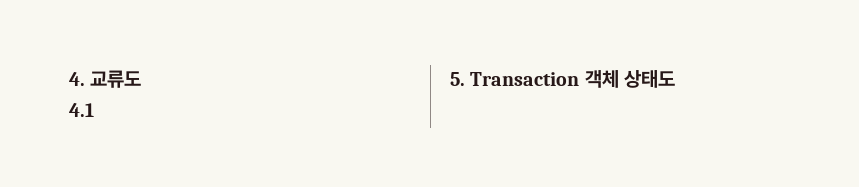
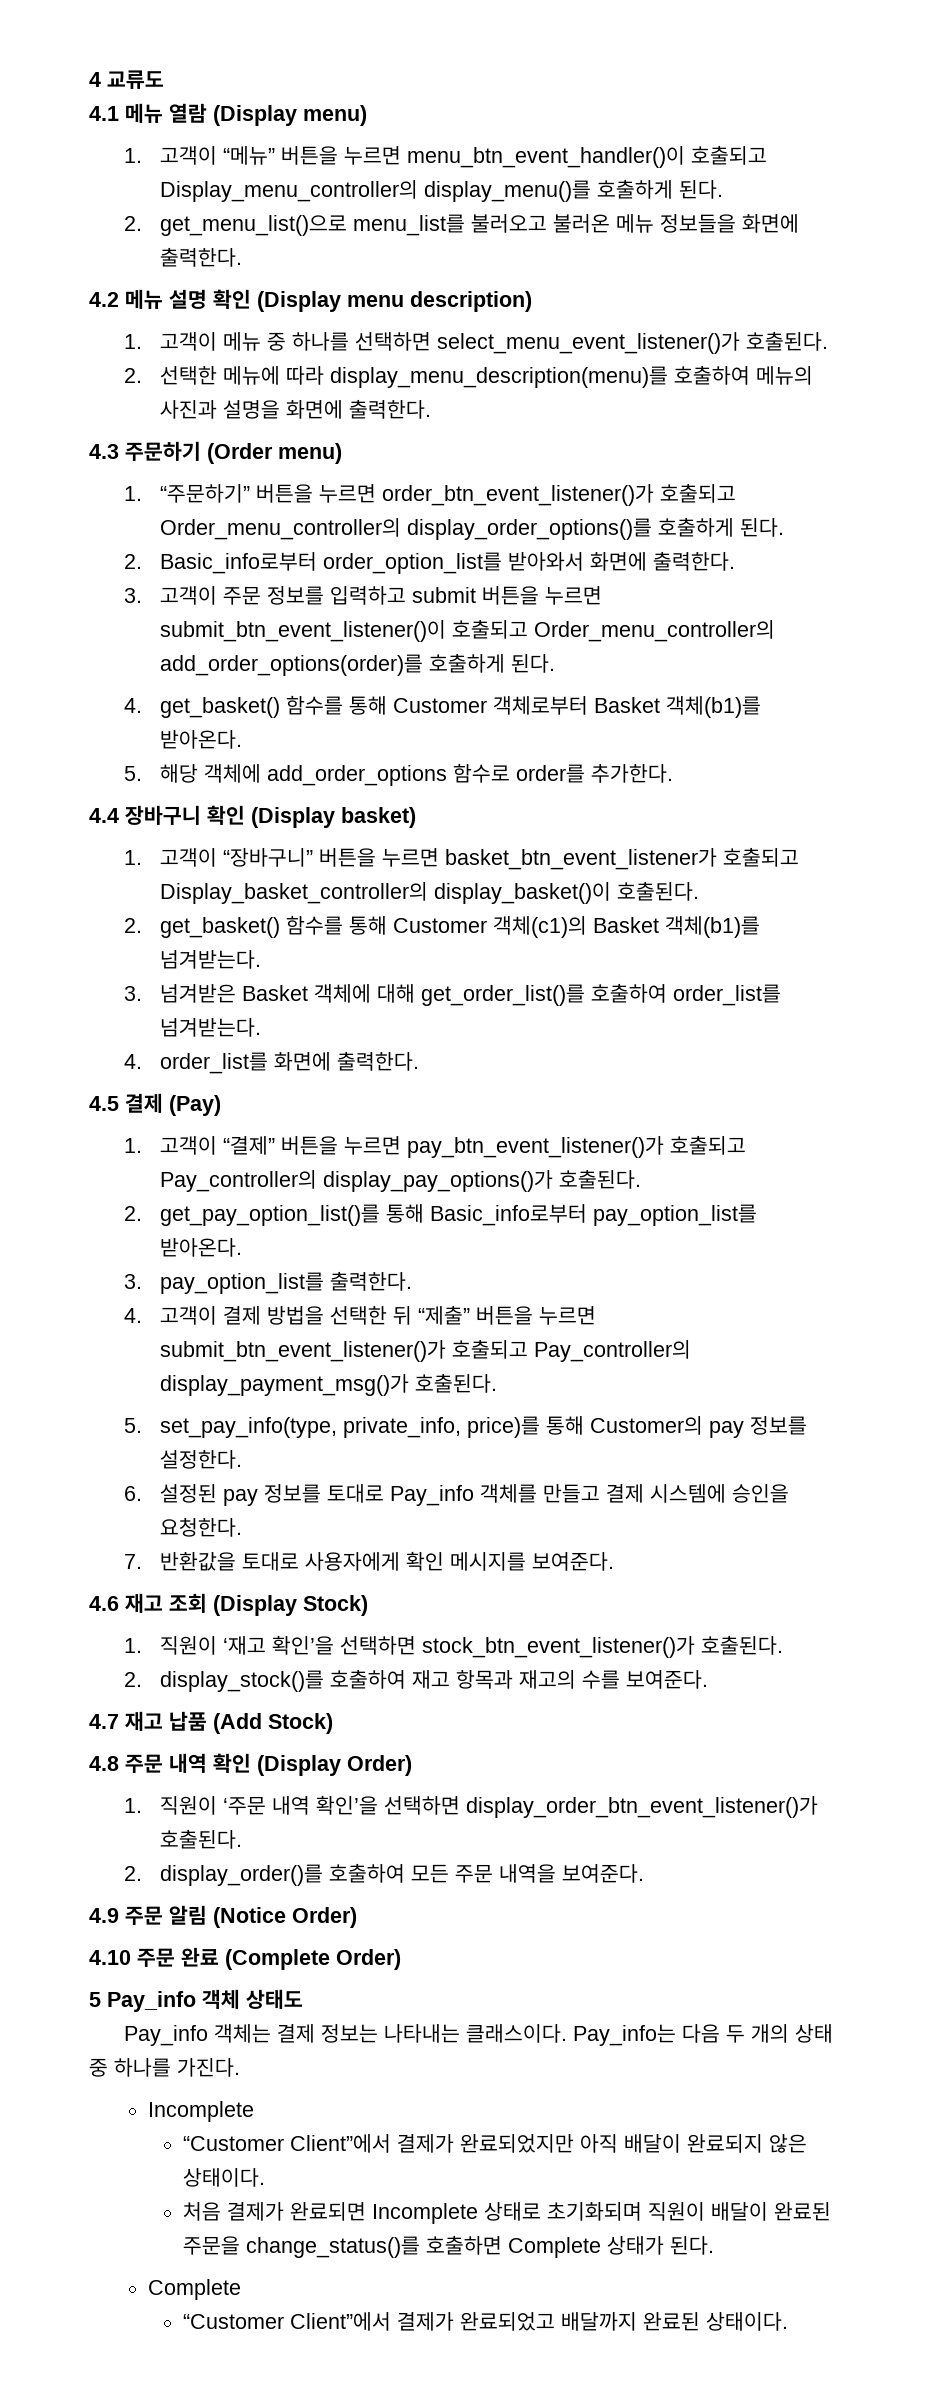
[69,72,85,86] 4. -> [89,72,101,87] 4
[450,70,676,88] // 5. Transaction 객체 상태도 -> [125,103,367,126] [124,145,767,168] [159,179,723,202] [124,214,799,236] [159,247,242,267] [89,289,532,312] [124,331,828,354] [124,365,813,388] [159,399,431,419] [89,441,342,464] [124,483,736,506] [159,517,784,540] [124,551,735,574] [124,586,602,605] [159,619,775,642] [159,653,555,676] [124,695,761,718] [159,730,242,749] [124,763,673,786] [89,805,416,828] [124,847,799,870] [159,881,699,904] [124,915,760,938] [159,950,261,969] [124,983,781,1006] [159,1018,261,1037] [124,1051,419,1074] [89,1093,221,1116] [124,1135,746,1158] [159,1169,641,1192] [124,1204,757,1226] [159,1238,242,1257] [124,1271,412,1294] [124,1305,596,1325] [159,1339,691,1362] [159,1373,497,1396] [124,1416,807,1438] [159,1450,242,1469] [124,1484,789,1506] [159,1517,242,1537] [124,1551,614,1571] [89,1593,368,1616] [124,1635,783,1658] [124,1669,708,1692] [89,1711,333,1734] [89,1753,412,1776] [124,1795,818,1818] [159,1829,242,1849] [124,1863,644,1886] [89,1905,357,1928] [89,1947,401,1970] [89,1989,303,2012] [124,2024,834,2046] [89,2058,240,2077] [148,2101,255,2122] [183,2134,808,2153] [183,2168,266,2187] [183,2202,832,2224] [183,2235,715,2258] [148,2279,242,2300] [183,2312,789,2331] 메뉴 열람 (Display menu) // 1. 고객이 “메뉴” 버튼을 누르면 menu_btn_event_handler()이 호출되고 Display_menu_controller의 display_menu()를 호출하게 된다. // 2. get_menu_list()으로 menu_list를 불러오고 불러온 메뉴 정보들을 화면에 출력한다. // 4.2 메뉴 설명 확인 (Display menu description) // 1. 고객이 메뉴 중 하나를 선택하면 select_menu_event_listener()가 호출된다. // 2. 선택한 메뉴에 따라 display_menu_description(menu)를 호출하여 메뉴의 사진과 설명을 화면에 출력한다. // 4.3 주문하기 (Order menu) // 1. “주문하기” 버튼을 누르면 order_btn_event_listener()가 호출되고 Order_menu_controller의 display_order_options()를 호출하게 된다. // 2. Basic_info로부터 order_option_list를 받아와서 화면에 출력한다. // 3. 고객이 주문 정보를 입력하고 submit 버튼을 누르면 submit_btn_event_listener()이 호출되고 Order_menu_controller의 add_order_options(order)를 호출하게 된다. // 4. get_basket() 함수를 통해 Customer 객체로부터 Basket 객체(b1)를 받아온다. // 5. 해당 객체에 add_order_options 함수로 order를 추가한다. // 4.4 장바구니 확인 (Display basket) // 1. 고객이 “장바구니” 버튼을 누르면 basket_btn_event_listener가 호출되고 Display_basket_controller의 display_basket()이 호출된다. // 2. get_basket() 함수를 통해 Customer 객체(c1)의 Basket 객체(b1)를 넘겨받는다. // 3. 넘겨받은 Basket 객체에 대해 get_order_list()를 호출하여 order_list를 넘겨받는다. // 4. order_list를 화면에 출력한다. // 4.5 결제 (Pay) // 1. 고객이 “결제” 버튼을 누르면 pay_btn_event_listener()가 호출되고 Pay_controller의 display_pay_options()가 호출된다. // 2. get_pay_option_list()를 통해 Basic_info로부터 pay_option_list를 받아온다. // 3. pay_option_list를 출력한다. // 4. 고객이 결제 방법을 선택한 뒤 “제출” 버튼을 누르면 submit_btn_event_listener()가 호출되고 Pay_controller의 display_payment_msg()가 호출된다. // 5. set_pay_info(type, private_info, price)를 통해 Customer의 pay 정보를 설정한다. // 6. 설정된 pay 정보를 토대로 Pay_info 객체를 만들고 결제 시스템에 승인을 요청한다. // 7. 반환값을 토대로 사용자에게 확인 메시지를 보여준다. // 4.6 재고 조회 (Display Stock) // 1. 직원이 ‘재고 확인’을 선택하면 stock_btn_event_listener()가 호출된다. // 2. display_stock()를 호출하여 재고 항목과 재고의 수를 보여준다. // 4.7 재고 납품 (Add Stock) // 4.8 주문 내역 확인 (Display Order) // 1. 직원이 ‘주문 내역 확인’을 선택하면 display_order_btn_event_listener()가 호출된다. // 2. display_order()를 호출하여 모든 주문 내역을 보여준다. // 4.9 주문 알림 (Notice Order) // 4.10 주문 완료 (Complete Order) // 5 Pay_info 객체 상태도 // Pay_info 객체는 결제 정보는 나타내는 클래스이다. Pay_info는 다음 두 개의 상태 중 하나를 가진다. // Incomplete // “Customer Client”에서 결제가 완료되었지만 아직 배달이 완료되지 않은 상태이다. // 처음 결제가 완료되면 Incomplete 상태로 초기화되며 직원이 배달이 완료된 주문을 change_status()를 호출하면 Complete 상태가 된다. // Complete // “Customer Client”에서 결제가 완료되었고 배달까지 완료된 상태이다.

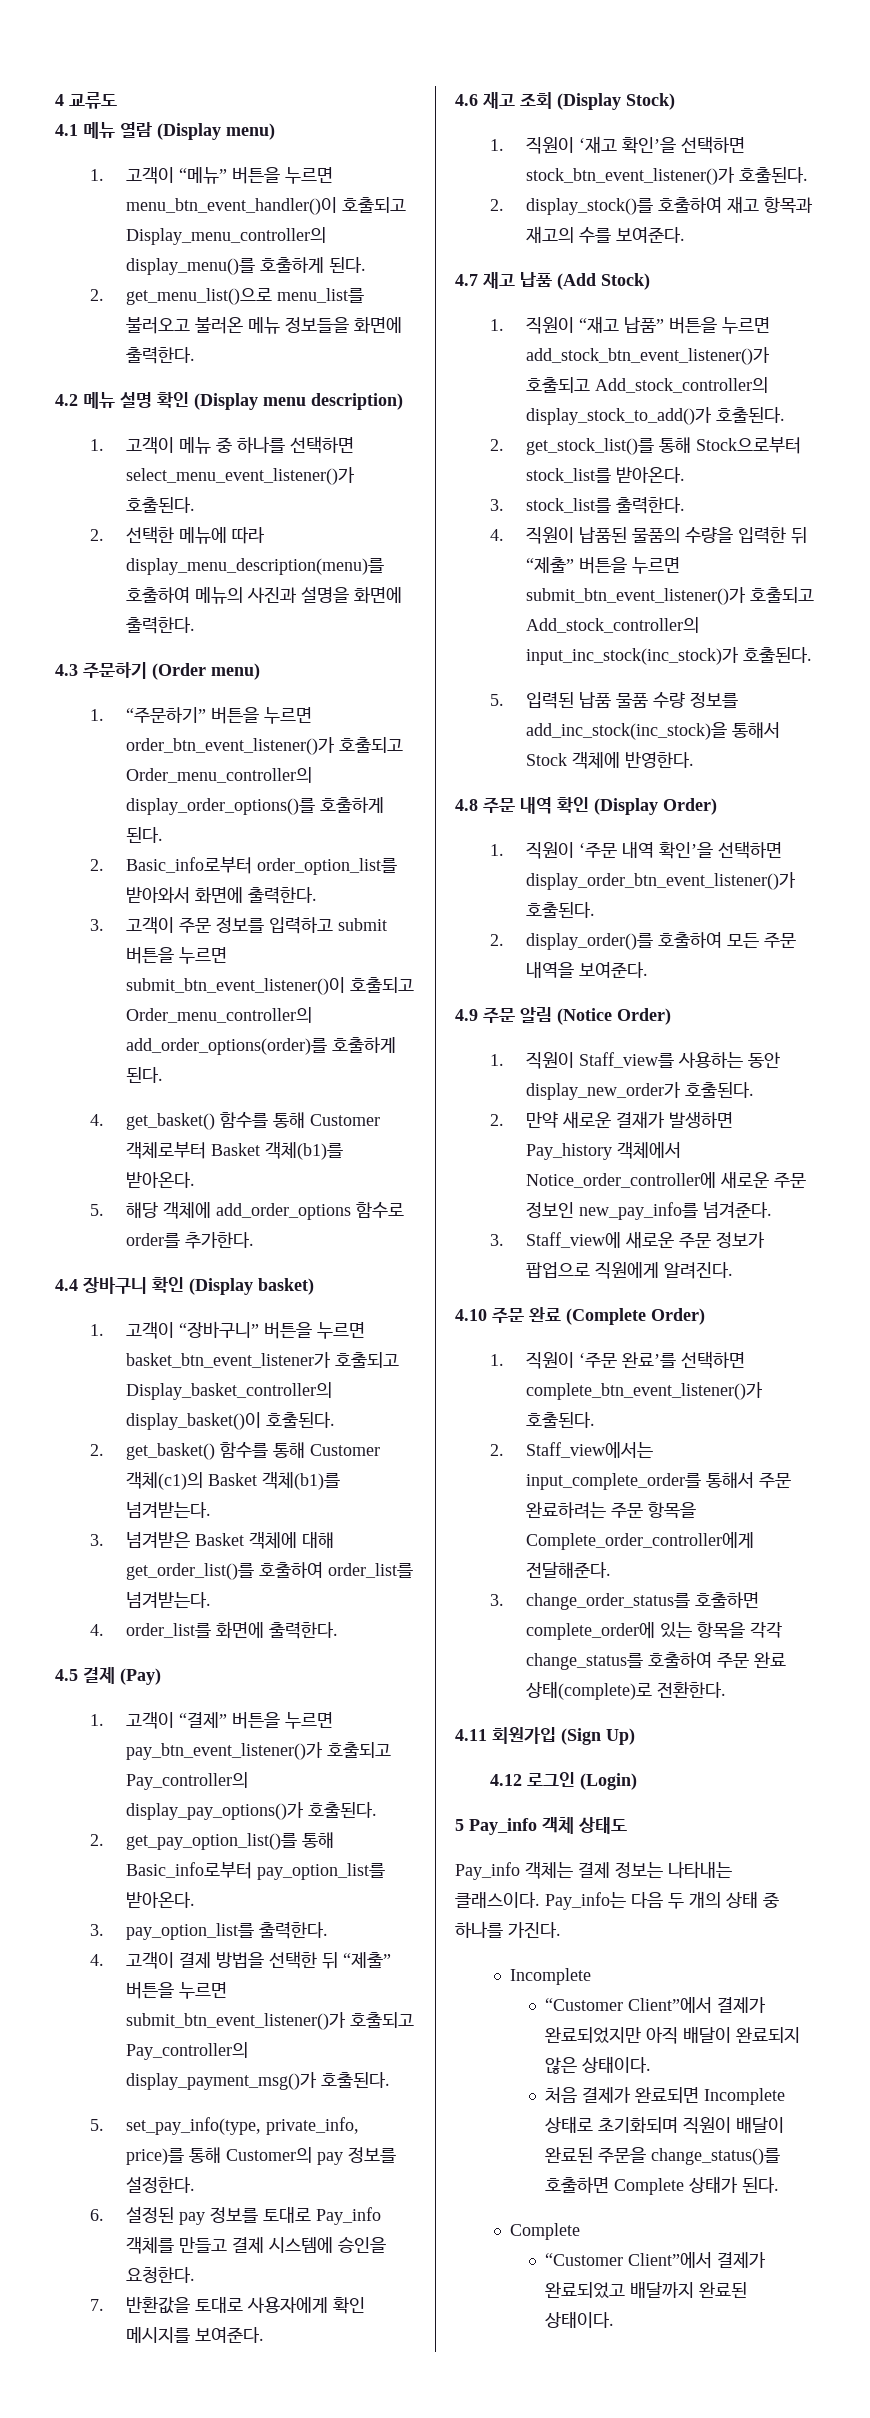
(333, 1723) none -> [490,316,770,334] [525,347,770,365] [525,377,768,393] [525,407,785,425] [490,437,801,455] [525,467,685,483] [490,497,685,514] [490,526,807,544] [525,557,680,574] [525,587,814,605] [525,617,699,633] [525,647,812,665] [490,691,738,709] [525,722,780,740] [525,752,694,769] // 1. 직원이 “재고 납품” 버튼을 누르면 add_stock_btn_event_listener()가 호출되고 Add_stock_controller의 display_stock_to_add()가 호출된다. // 2. get_stock_list()를 통해 Stock으로부터 stock_list를 받아온다. // 3. stock_list를 출력한다. // 4. 직원이 납품된 물품의 수량을 입력한 뒤 “제출” 버튼을 누르면 submit_btn_event_listener()가 호출되고 Add_stock_controller의 input_inc_stock(inc_stock)가 호출된다. // 5. 입력된 납품 물품 수량 정보를 add_inc_stock(inc_stock)을 통해서 Stock 객체에 반영한다.
(357, 1917) none -> [490,1052,780,1069] [525,1082,754,1100] [490,1111,733,1128] [525,1142,681,1160] [525,1172,806,1188] [525,1202,772,1220] [490,1232,765,1248] [525,1262,733,1279] // 1. 직원이 Staff_view를 사용하는 동안 display_new_order가 호출된다. // 2. 만약 새로운 결재가 발생하면 Pay_history 객체에서 Notice_order_controller에 새로운 주문 정보인 new_pay_info를 넘겨준다. // 3. Staff_view에 새로운 주문 정보가 팝업으로 직원에게 알려진다.
(401, 1959) none -> [490,1351,745,1369] [525,1382,763,1400] [525,1412,595,1428] [490,1442,653,1458] [525,1472,791,1490] [525,1502,696,1519] [525,1532,754,1550] [525,1562,611,1578] [490,1592,759,1610] [525,1622,782,1640] [525,1652,786,1670] [525,1681,726,1700] [455,1727,635,1745] [490,1772,638,1790] // 1. 직원이 ‘주문 완료’를 선택하면 complete_btn_event_listener()가 호출된다. // 2. Staff_view에서는 input_complete_order를 통해서 주문 완료하려는 주문 항목을 Complete_order_controller에게 전달해준다. // 3. change_order_status를 호출하면 complete_order에 있는 항목을 각각 change_status를 호출하여 주문 완료 상태(complete)로 전환한다. // 4.11 회원가입 (Sign Up) // 4.12 로그인 (Login)

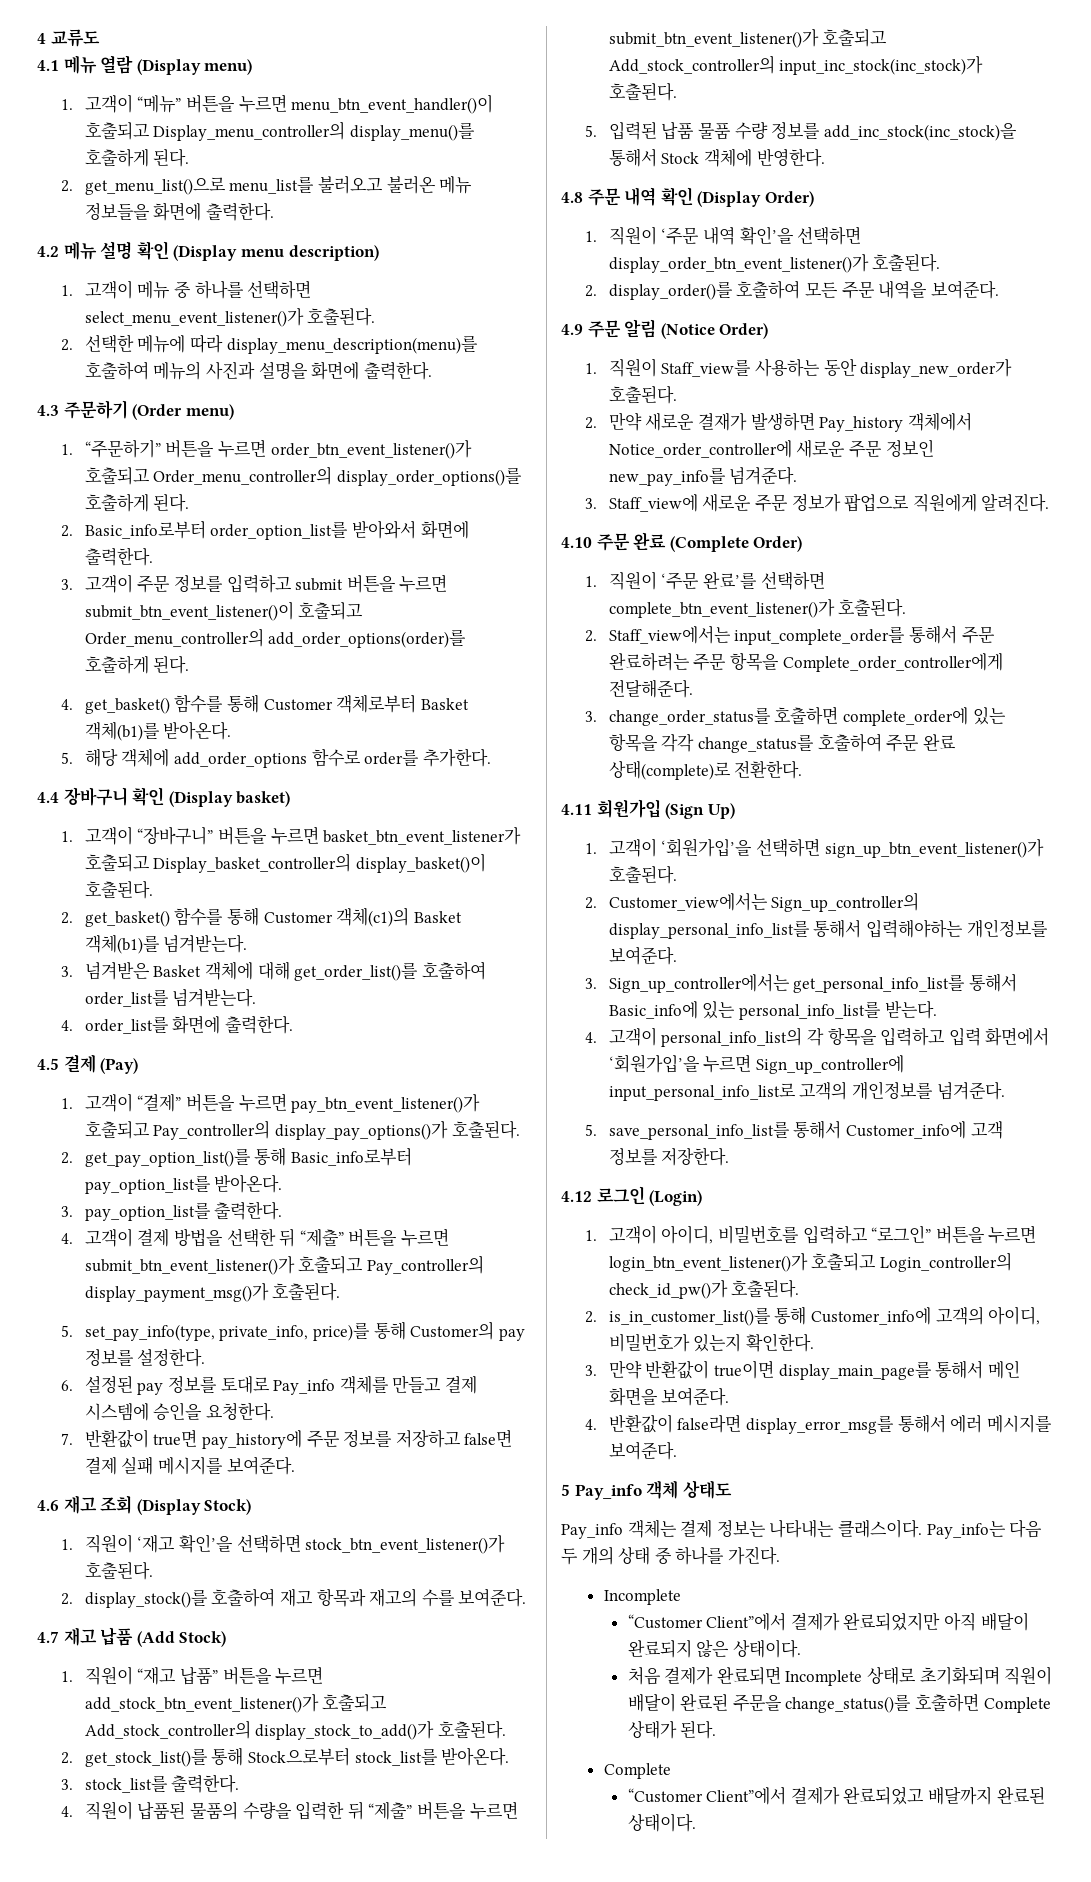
[125,2296,365,2314] 반환값을 토대로 사용자에게 확인 -> [84,1429,513,1449] [84,1456,154,1475] 반환값이 true면 pay_history에 주문 정보를 저장하고 false면 결제 실패
[490,1772,638,1790] 4.12 로그인 (Login) -> [584,838,1044,858] [608,866,677,884] [584,892,920,912] [608,919,1048,939] [608,946,677,965] [584,973,1018,993] [608,1001,937,1020] [584,1027,1050,1047] [608,1054,905,1074] [608,1081,1005,1101] [584,1120,1003,1140] [608,1147,730,1166] [561,1186,703,1206] [584,1225,1037,1244] [608,1252,1013,1272] [608,1280,800,1299] [584,1306,1041,1326] [608,1333,815,1352] [584,1360,1020,1380] [608,1387,730,1406] [584,1414,1052,1434] [608,1441,677,1460] 1. 고객이 ‘회원가입’을 선택하면 sign_up_btn_event_listener()가 호출된다. // 2. Customer_view에서는 Sign_up_controller의 display_personal_info_list를 통해서 입력해야하는 개인정보를 보여준다. // 3. Sign_up_controller에서는 get_personal_info_list를 통해서 Basic_info에 있는 personal_info_list를 받는다. // 4. 고객이 personal_info_list의 각 항목을 입력하고 입력 화면에서 ‘회원가입’을 누르면 Sign_up_controller에 input_personal_info_list로 고객의 개인정보를 넘겨준다. // 5. save_personal_info_list를 통해서 Customer_info에 고객 정보를 저장한다. // 4.12 로그인 (Login) // 1. 고객이 아이디, 비밀번호를 입력하고 “로그인” 버튼을 누르면 login_btn_event_listener()가 호출되고 Login_controller의 check_id_pw()가 호출된다. // 2. is_in_customer_list()를 통해 Customer_info에 고객의 아이디, 비밀번호가 있는지 확인한다. // 3. 만약 반환값이 true이면 display_main_page를 통해서 메인 화면을 보여준다. // 4. 반환값이 false라면 display_error_msg를 통해서 에러 메시지를 보여준다.

